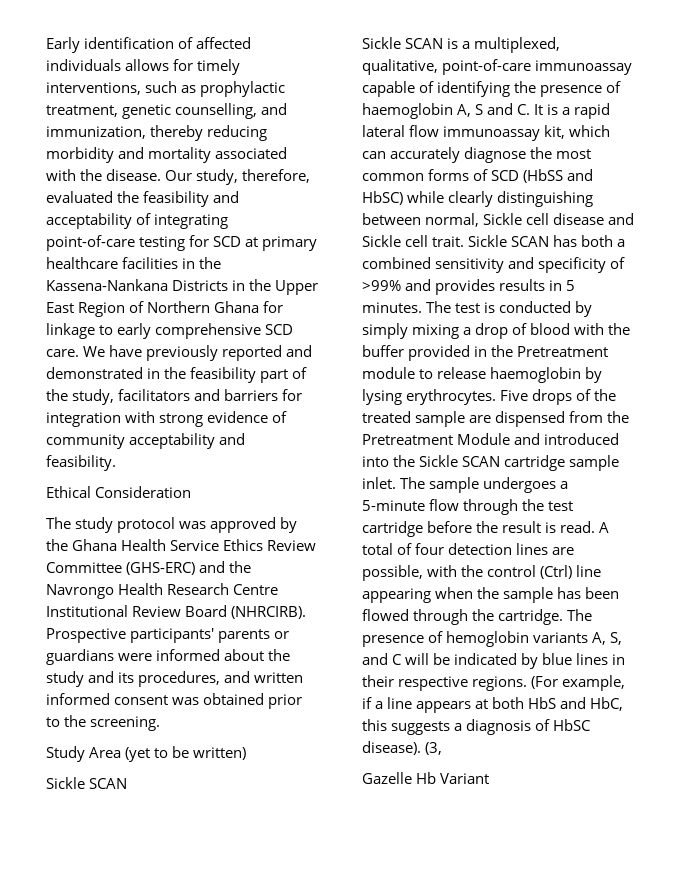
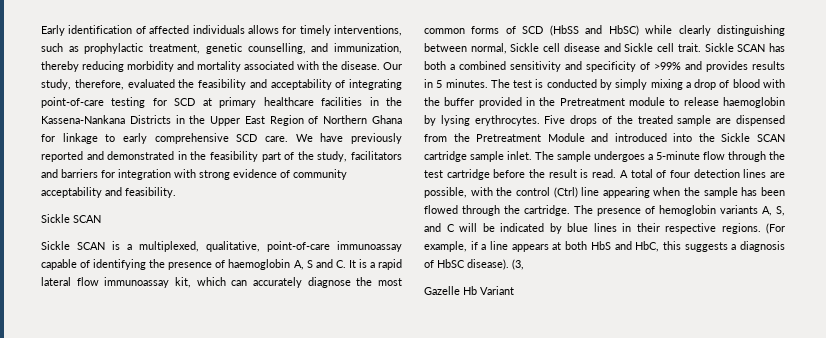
[46,486,192,498] [46,517,298,533] [46,539,317,551] [46,561,252,575] [46,583,279,599] [46,605,307,619] [46,628,290,643] [46,649,291,665] [46,671,304,687] [46,693,303,709] [46,715,161,731] [46,746,247,762] // Ethical Consideration // The study protocol was approved by the Ghana Health Service Ethics Review Committee (GHS-ERC) and the Navrongo Health Research Centre Institutional Review Board (NHRCIRB). Prospective participants' parents or guardians were informed about the study and its procedures, and written informed consent was obtained prior to the screening. // Study Area (yet to be written) -> (176, 192) none

